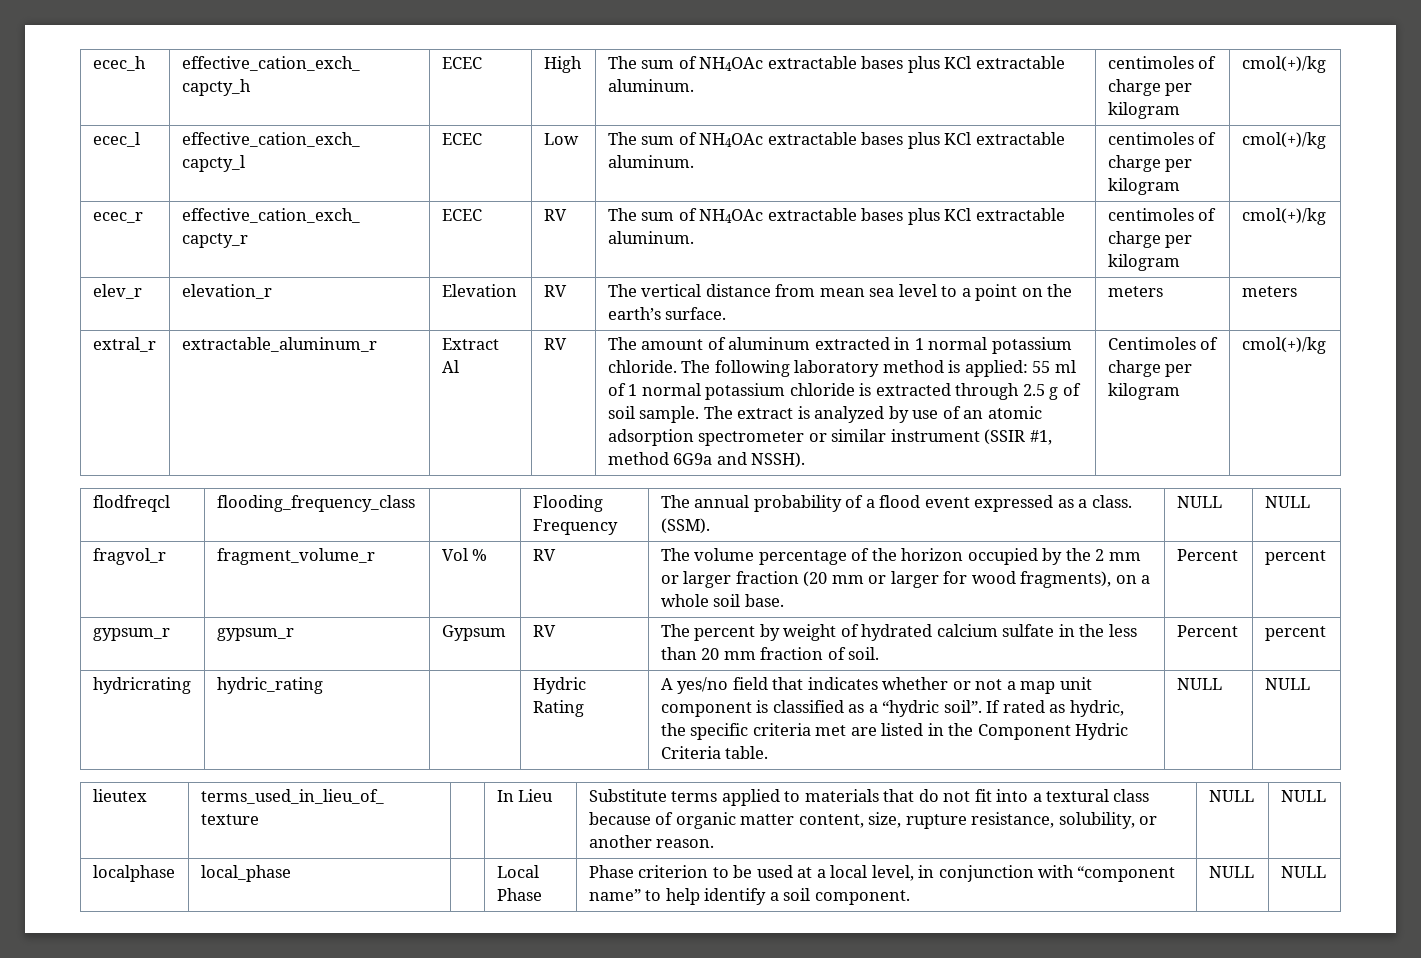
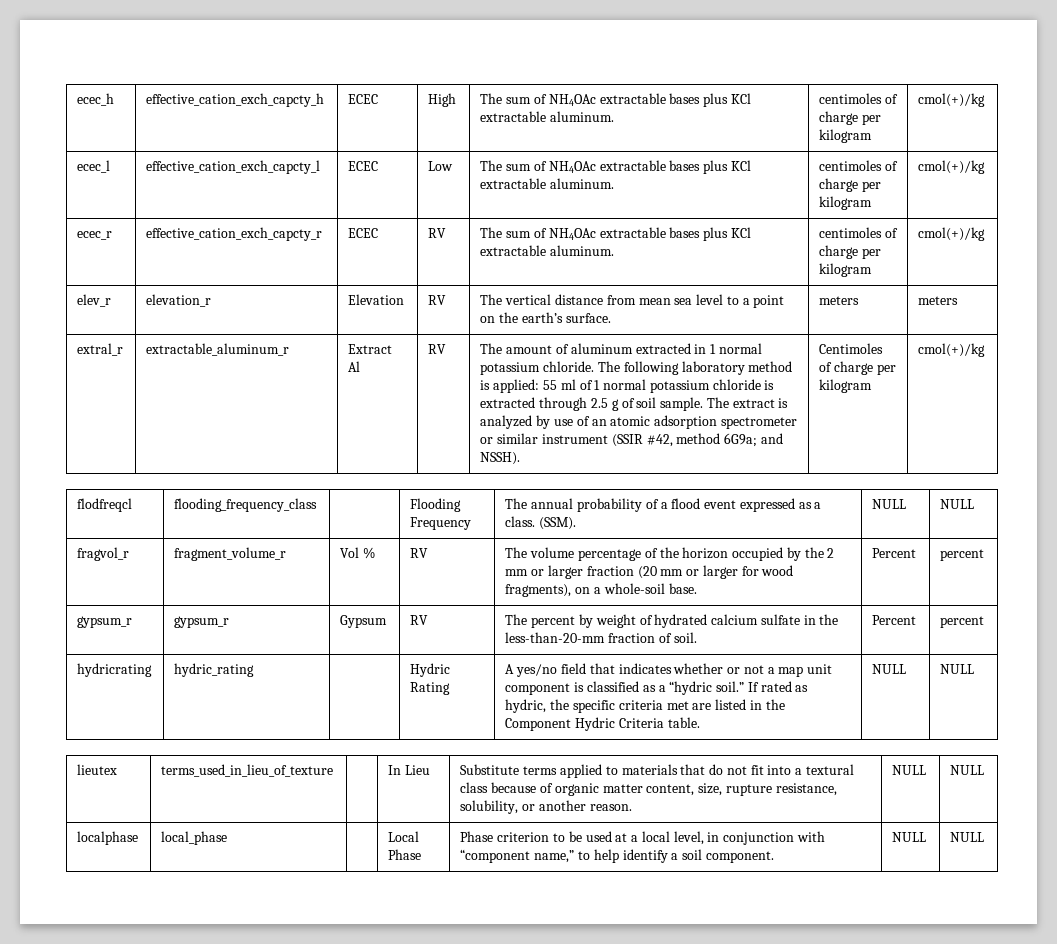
[1029,430,1052,445] [607,452,713,465] #1, method 6G9a -> [646,433,758,447] #42, method 6G9a;
[660,594,741,607] whole soil -> [603,583,665,594] whole-soil
[1108,624,1137,637] [660,647,756,660] less than 20 mm -> [505,632,606,643] less-than-20-mm
[943,700,982,713] soil”. -> [716,681,745,692] soil.”
[588,889,641,901] name” -> [534,850,575,863] name,”

